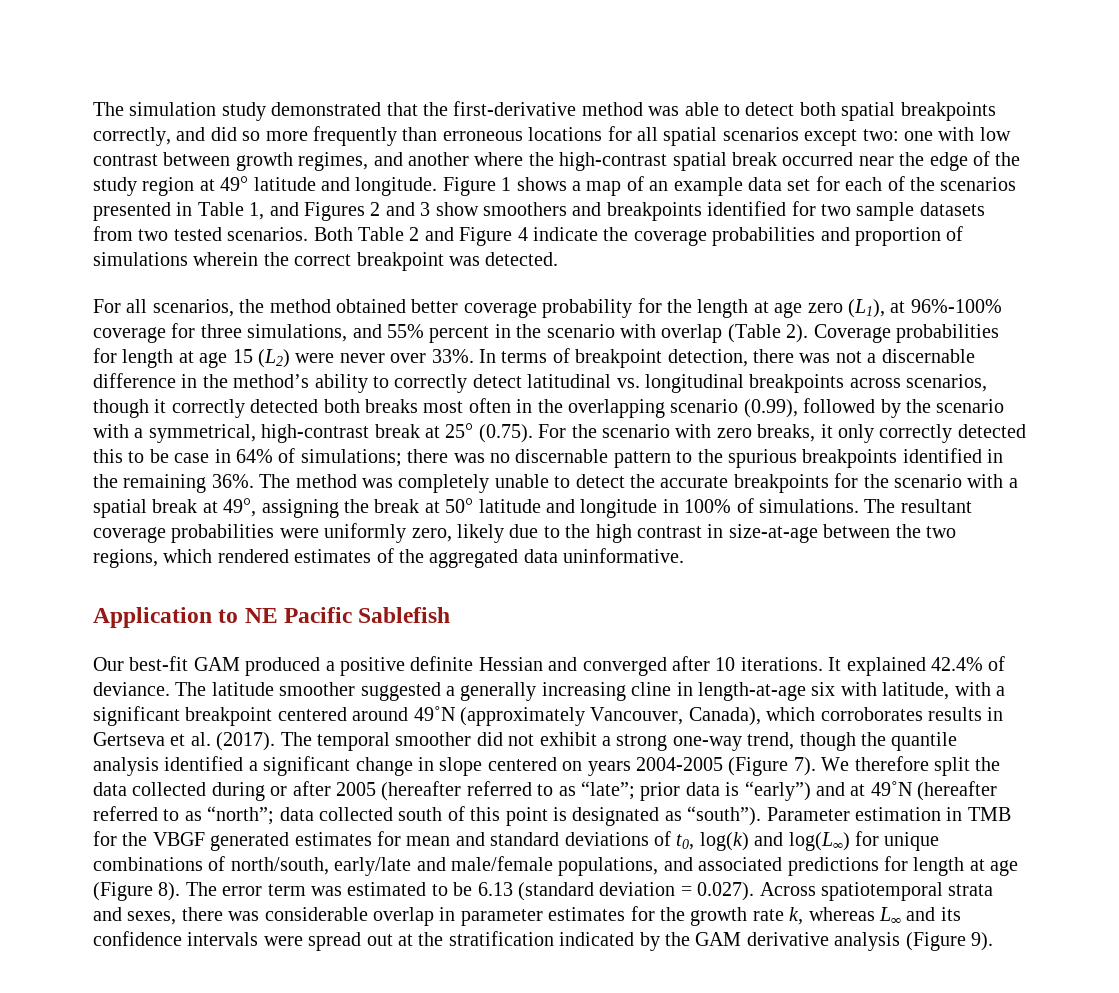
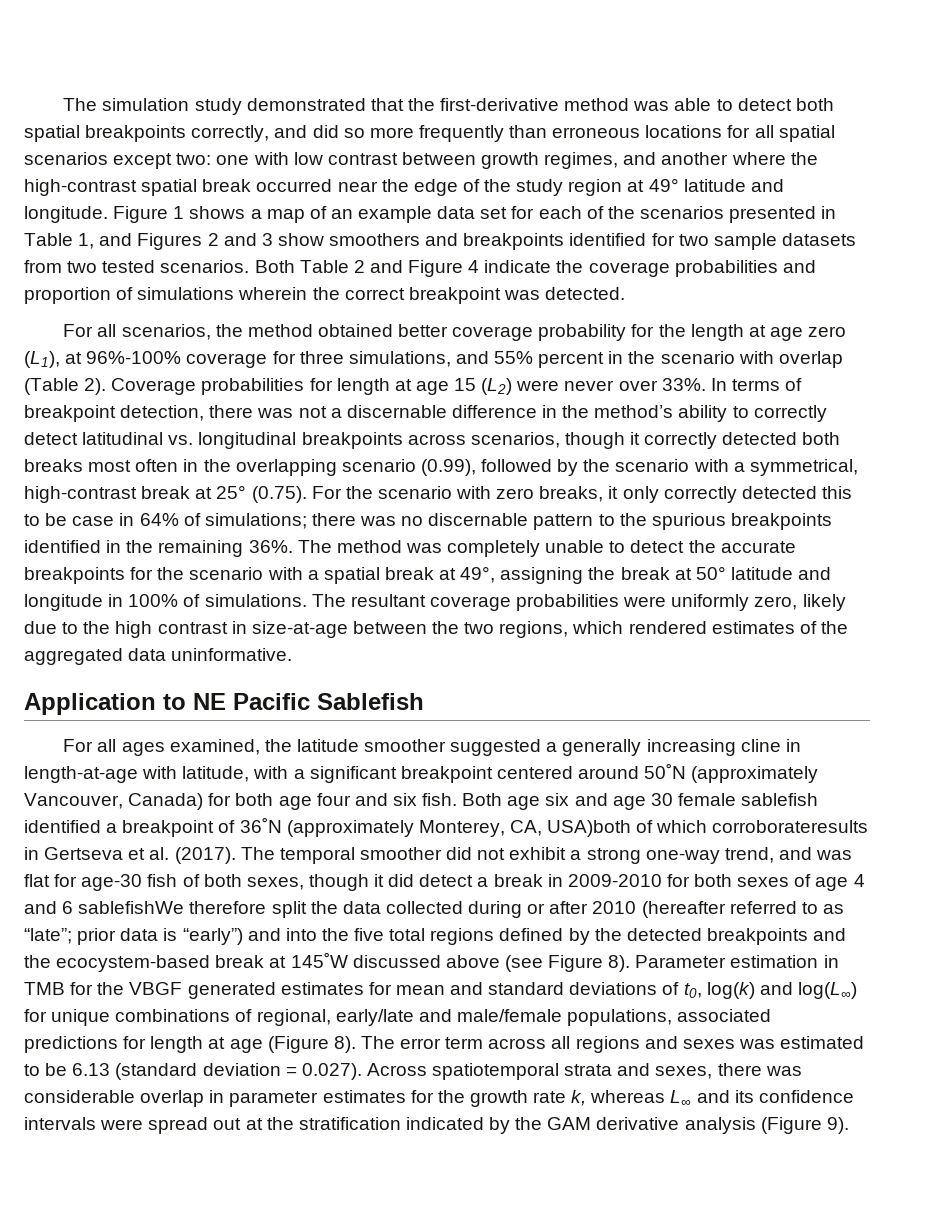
[93,656,1006,676] [93,682,207,696] Our best-fit GAM produced a positive definite Hessian and converged after 10 iterations. It explained 42.4% of deviance. The -> [63,739,292,756] For all ages examined, the
[811,682,836,696] six -> (138, 774) none
[413,706,455,721] 49˚N -> [644,763,687,779] 50˚N
[688,707,982,726] Canada), which corroborates results -> [128,793,819,810] [24,817,869,837] Canada) for both age four and six fish. Both age six and age 30 female sablefish identified a breakpoint of 36˚N (approximately Monterey, CA, USA)both of which corroborateresults
[799,732,958,751] [93,756,850,776] though the quantile analysis identified a significant change in slope centered on years 2004-2005 (Figure 7). We -> [778,847,853,860] [24,874,865,891] [24,901,185,914] and was flat for age-30 fish of both sexes, though it did detect a break in 2009-2010 for both sexes of age 4 and 6 sablefishWe
[336,782,376,796] 2005 -> [592,901,637,914] 2010
[850,781,998,801] [93,806,762,826] at 49˚N (hereafter referred to as “north”; data collected south of this point is designated as “south”). -> [285,928,847,945] [24,952,631,972] into the five total regions defined by the detected breakpoints and the ecocystem-based break at 145˚W discussed above (see Figure 8).
[230,857,329,875] north/south, -> [256,1009,331,1026] regional,
[663,857,693,871] and -> (673, 1017) none
(306, 890) none -> [488,1036,735,1053] across all regions and sexes

